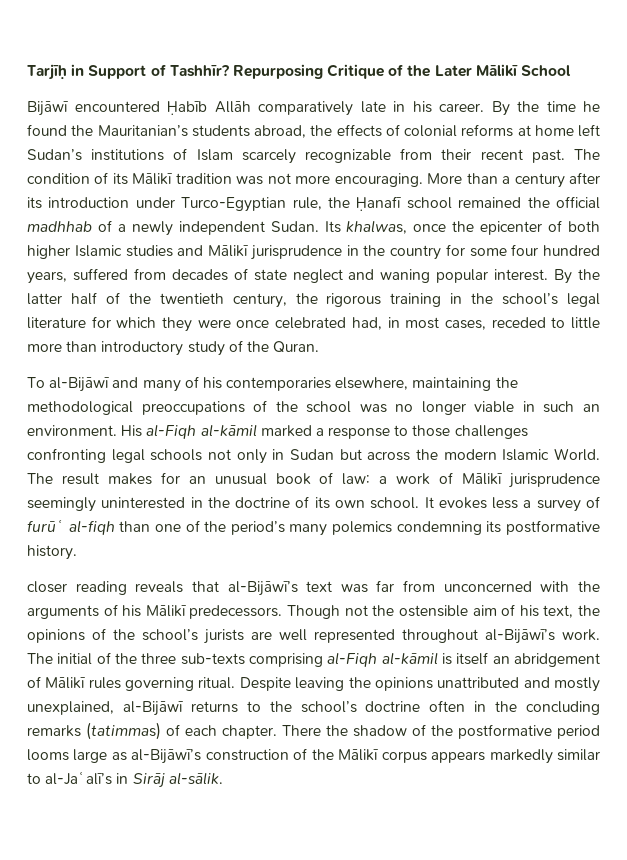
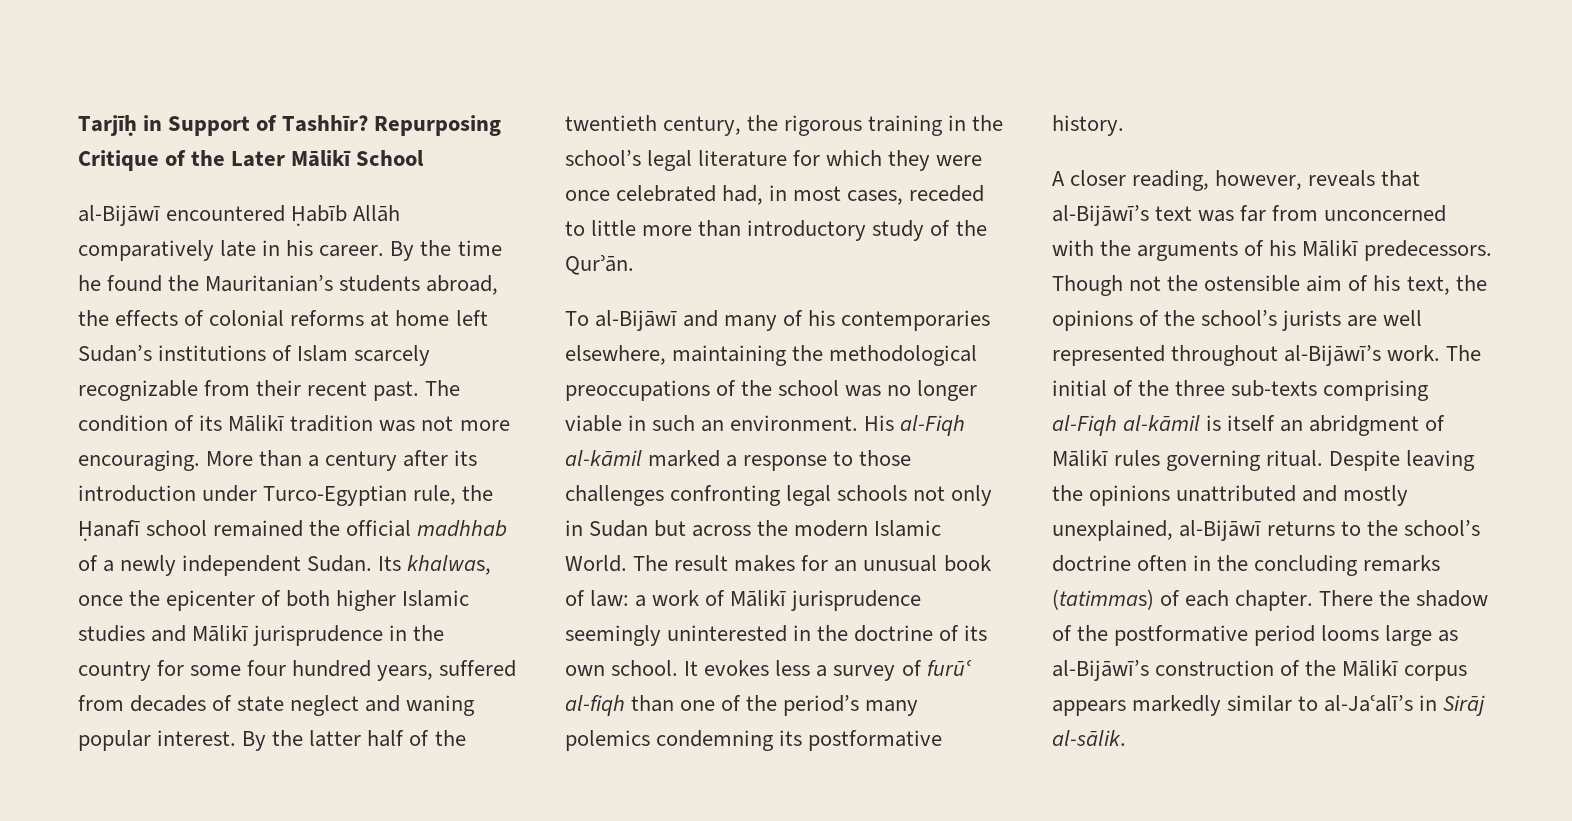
[27,101,69,116] Bijāwī -> [78,205,160,226] al-Bijāwī
[273,341,320,353] Quran. -> [565,254,634,275] Qurʾān.
[27,581,127,595] closer reading -> [1052,170,1303,191] A closer reading, however,
[513,653,600,667] abridgement -> [1309,415,1420,436] abridgment

